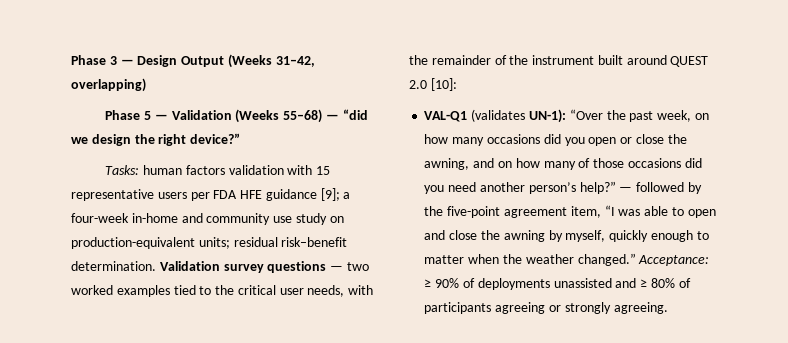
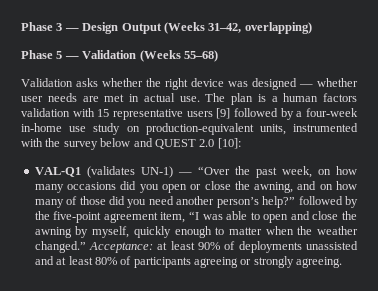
[325,109,368,120] [71,133,241,146] [105,165,140,175] — “did we design the right device?” // Tasks: -> [21,78,358,90] [21,93,278,105] // Validation asks whether the right device was designed — whether user needs are met in actual use. The plan is a
[190,188,340,201] per FDA HFE guidance [9]; -> [216,108,294,120] [9] followed by
[181,213,271,225] and community -> (62, 127) none
[198,237,348,249] [71,261,369,273] [71,285,374,297] [409,55,667,65] units; residual risk–benefit determination. Validation survey questions — two worked examples tied to the critical user needs, with the remainder of the instrument built around -> [259,123,359,135] [21,138,153,150] units, instrumented with the survey below and
[528,109,566,123] UN-1): -> [140,166,192,178] UN-1) —
[627,158,681,168] occasions -> (106, 200) none
[619,187,633,192] — -> (296, 202) none
[424,279,432,288] ≥ -> [157,241,195,250] at least
[640,279,648,288] ≥ -> [56,256,93,265] at least

